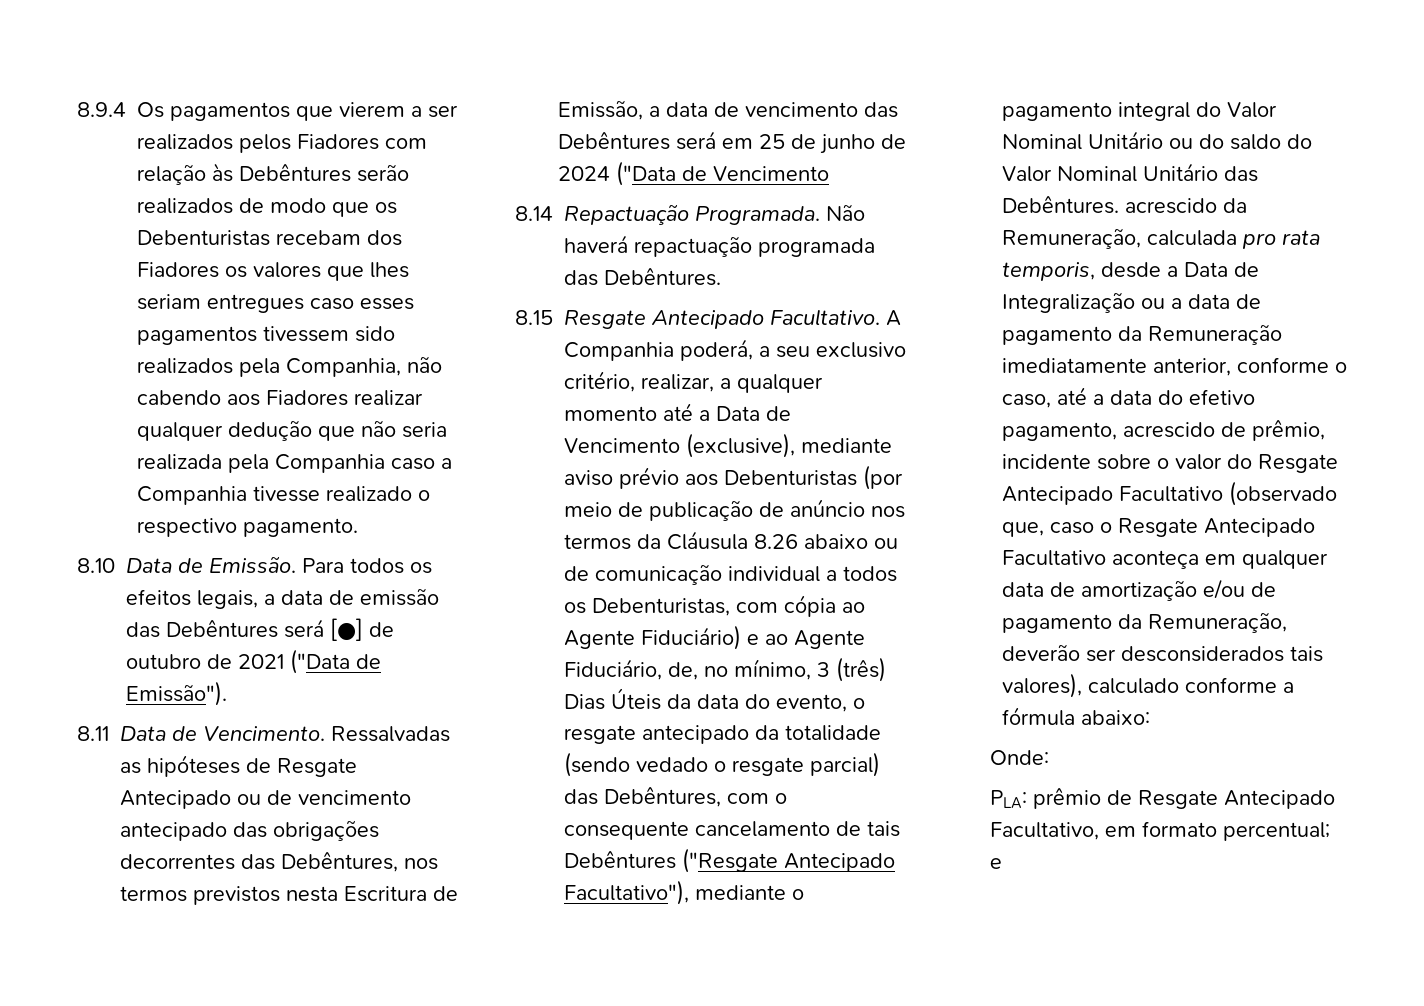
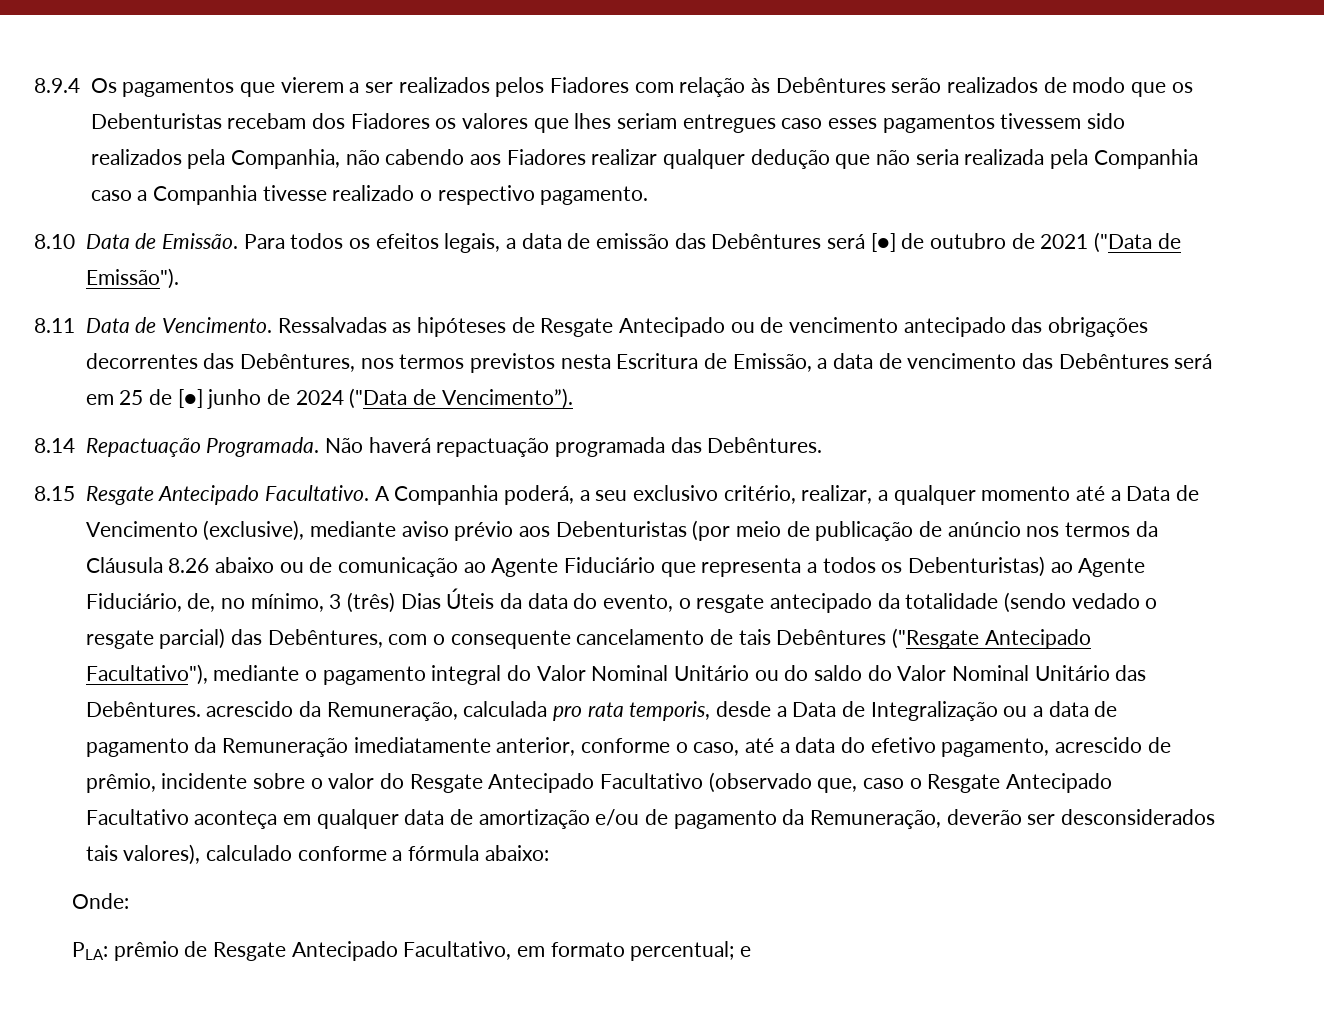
(816, 141) none -> [177,389,203,408] [●]
[713,166,829,181] Vencimento -> [441,388,573,409] Vencimento”).
[728,566,897,582] [564,595,865,617] [564,625,759,650] individual a todos os Debenturistas, com cópia ao Agente Fiduciário) e -> [463,556,1045,577] ao Agente Fiduciário que representa a todos os Debenturistas)

